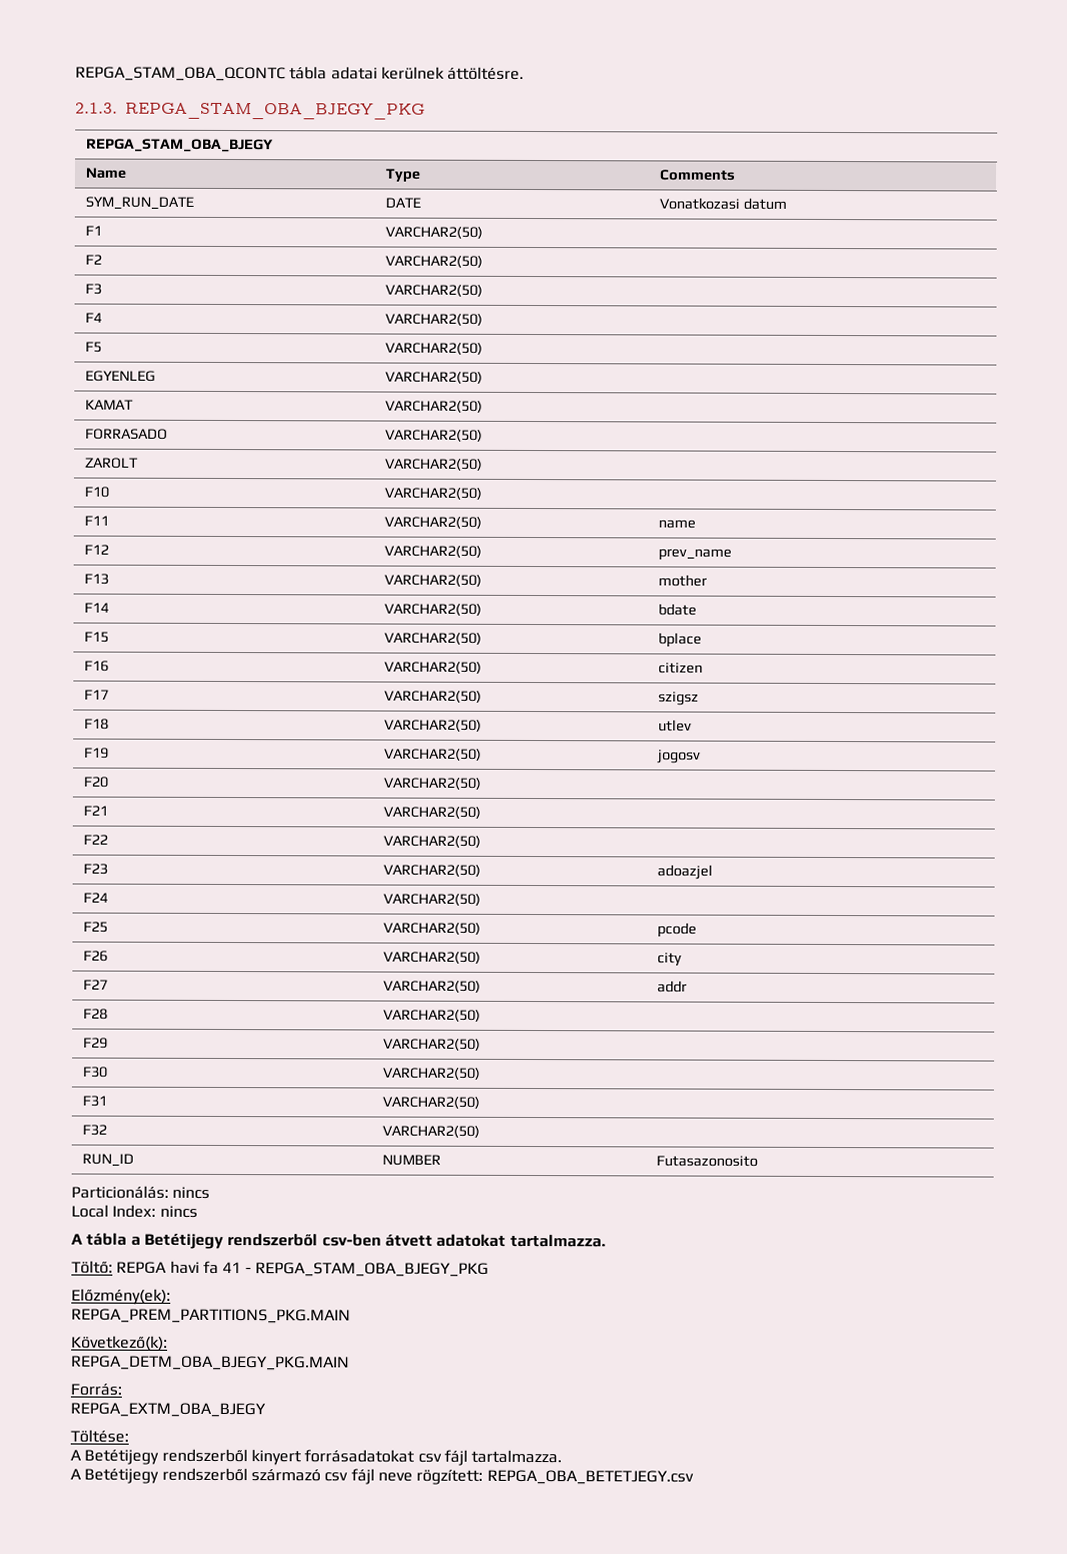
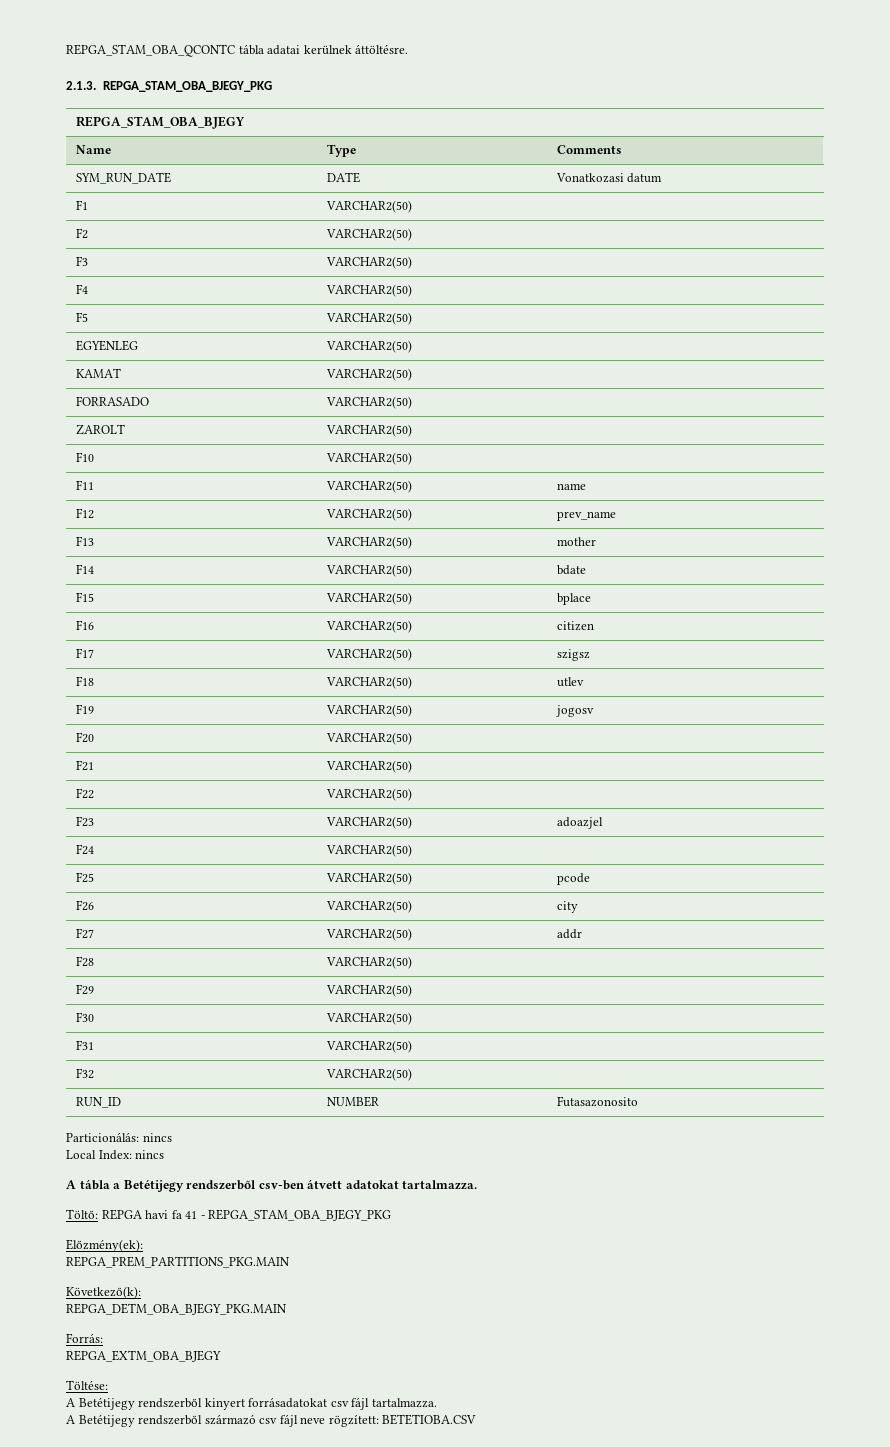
[486,1469,694,1485] REPGA_OBA_BETETJEGY.csv -> [382,1414,477,1425] BETETIOBA.CSV

